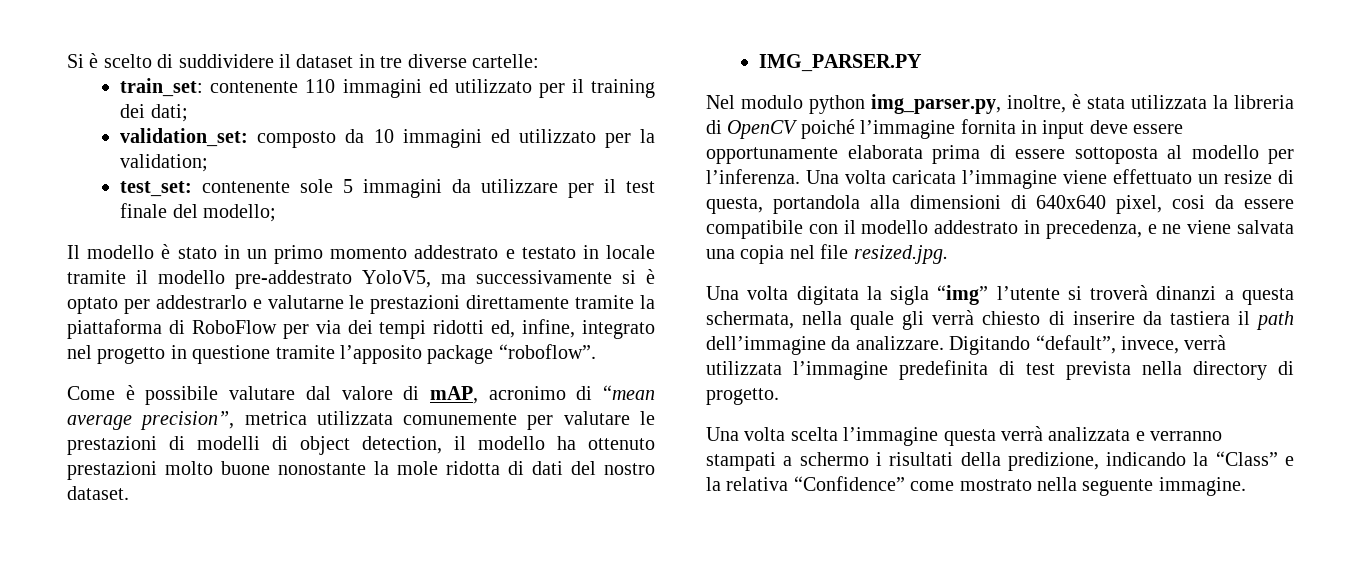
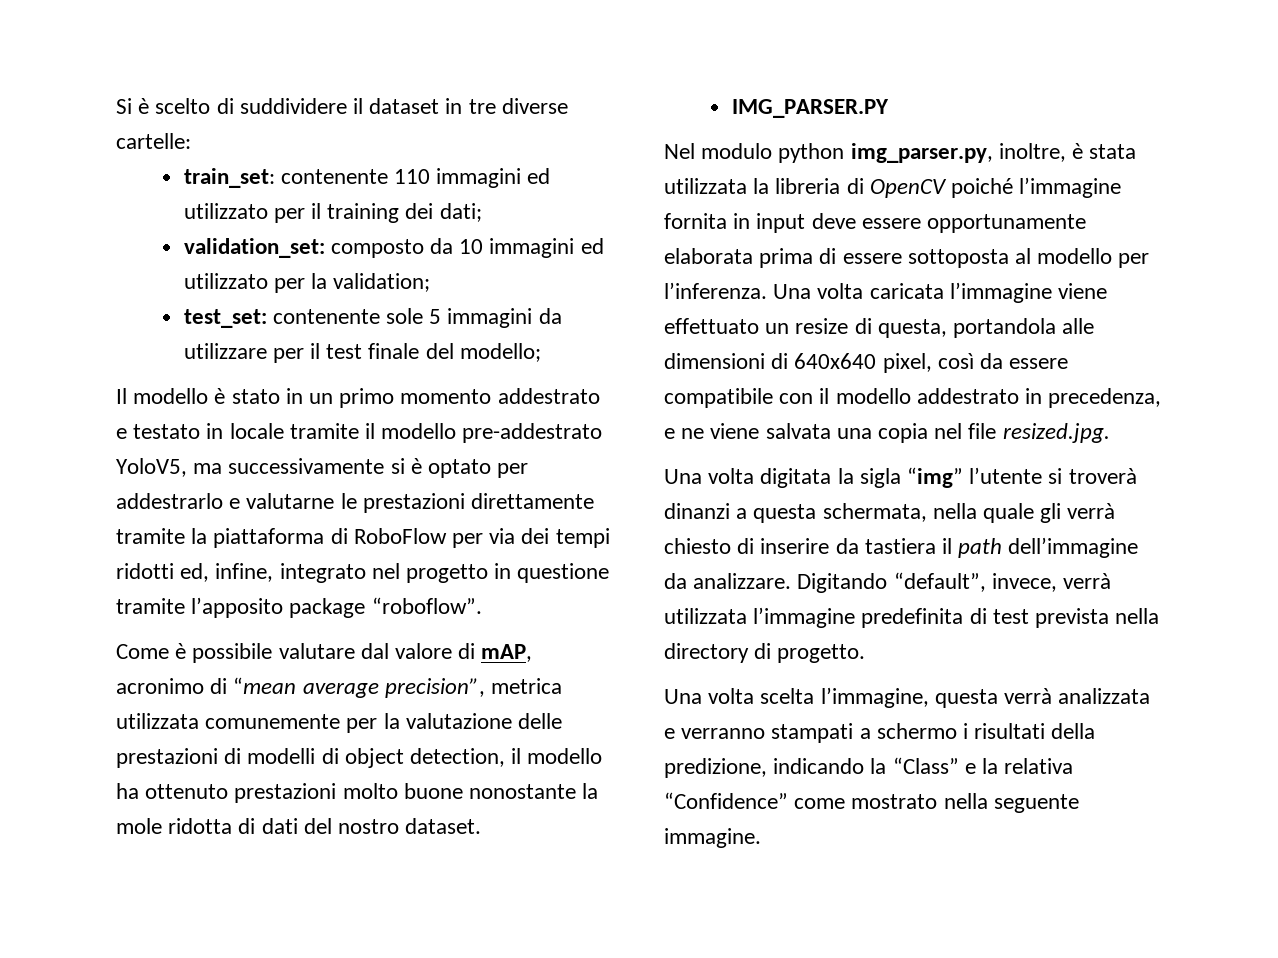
[563,411,655,425] valutare le -> [383,713,563,729] la valutazione delle
[869,195,900,209] alla -> [1062,318,1095,334] alle
[1172,195,1206,209] cosi -> [937,353,974,369] così
[843,427,939,446] l’immagine -> [820,687,929,708] l’immagine,

